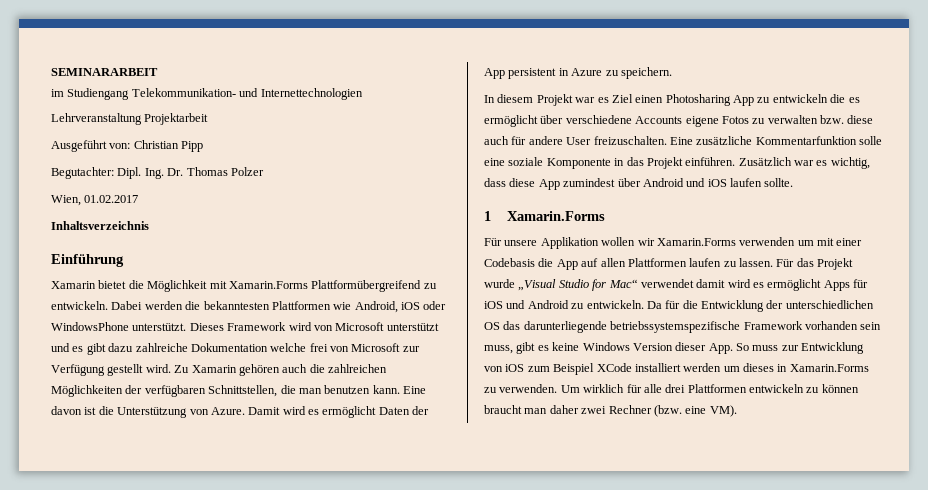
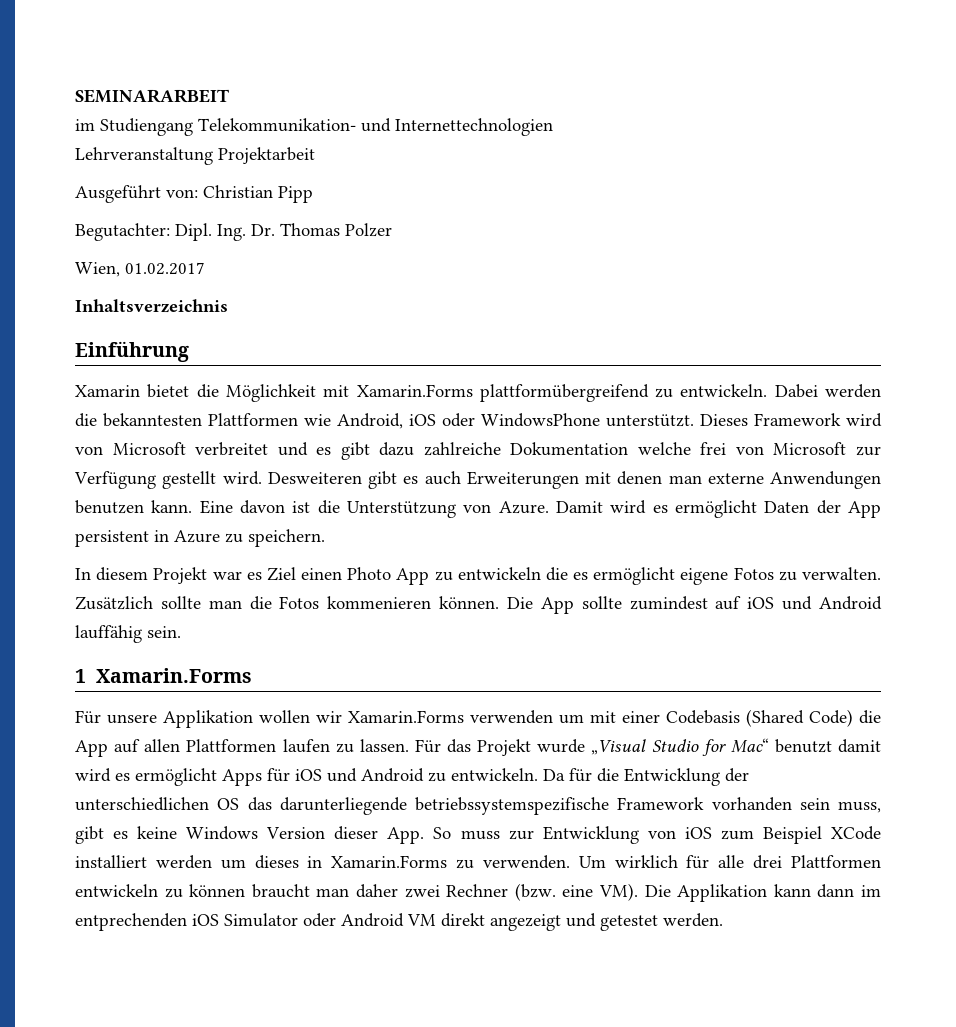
[311,280,422,292] Plattformübergreifend -> [479,384,649,402] plattformübergreifend
[386,323,439,331] unterstützt -> [195,442,269,456] verbreitet
[174,364,387,376] [51,385,322,397] Zu Xamarin gehören auch die zahlreichen Möglichkeiten der verfügbaren Schnittstellen, die man -> [267,471,881,489] Desweiteren gibt es auch Erweiterungen mit denen man externe Anwendungen
[665,94,731,106] Photosharing -> [347,567,392,580] Photo
[540,115,874,127] [484,136,882,145] [484,157,870,169] [484,178,794,190] über verschiedene Accounts eigene Fotos zu verwalten bzw. diese auch für andere User freizuschalten. Eine zusätzliche Kommentarfunktion solle eine soziale Komponente in das Projekt einführen. Zusätzlich war es wichtig, dass diese App zumindest über Android und iOS laufen sollte. -> [680,567,881,585] [75,596,883,614] [75,625,181,643] eigene Fotos zu verwalten. Zusätzlich sollte man die Fotos kommenieren können. Die App sollte zumindest auf iOS und Android lauffähig sein.
(535, 262) none -> [746,709,853,727] (Shared Code)
[640,279,694,288] verwendet -> [774,739,832,753] benutzt
(737, 411) none -> [644,884,882,902] [75,913,723,931] Die Applikation kann dann im entprechenden iOS Simulator oder Android VM direkt angezeigt und getestet werden.

